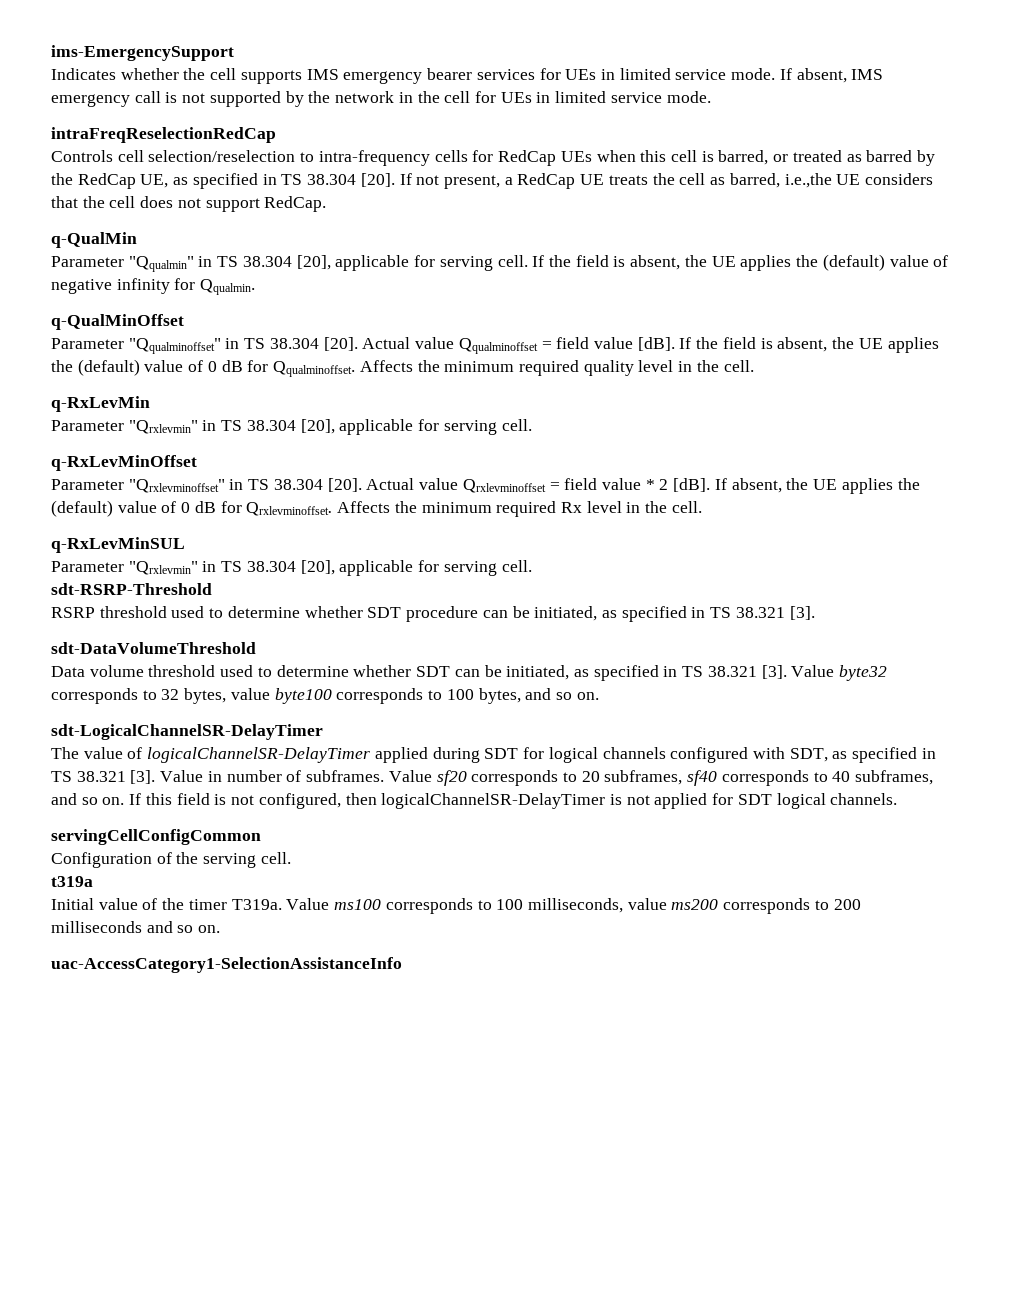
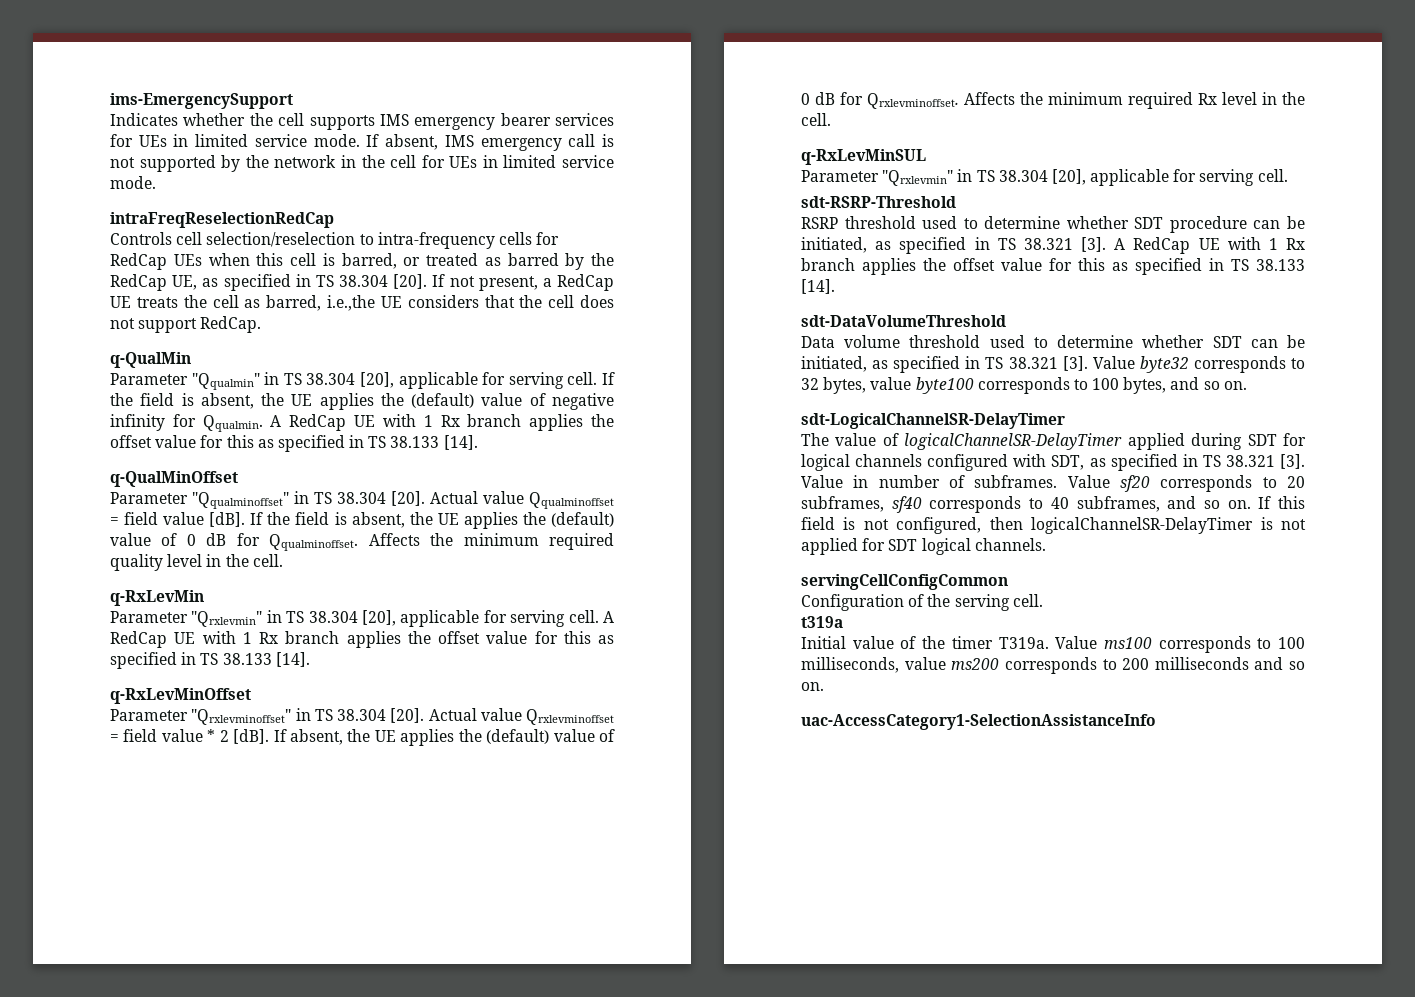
(256, 287) none -> [270,414,614,431] [110,435,478,452] A RedCap UE with 1 Rx branch applies the offset value for this as specified in TS 38.133 [14].
(532, 425) none -> [602,611,614,623] [110,631,614,648] [110,652,310,669] A RedCap UE with 1 Rx branch applies the offset value for this as specified in TS 38.133 [14].
(815, 613) none -> [1114,237,1305,254] [801,258,1305,275] [801,279,835,294] A RedCap UE with 1 Rx branch applies the offset value for this as specified in TS 38.133 [14].

